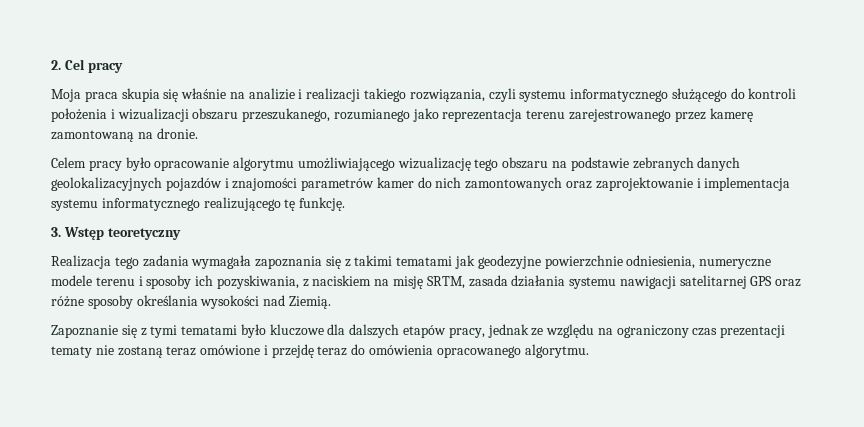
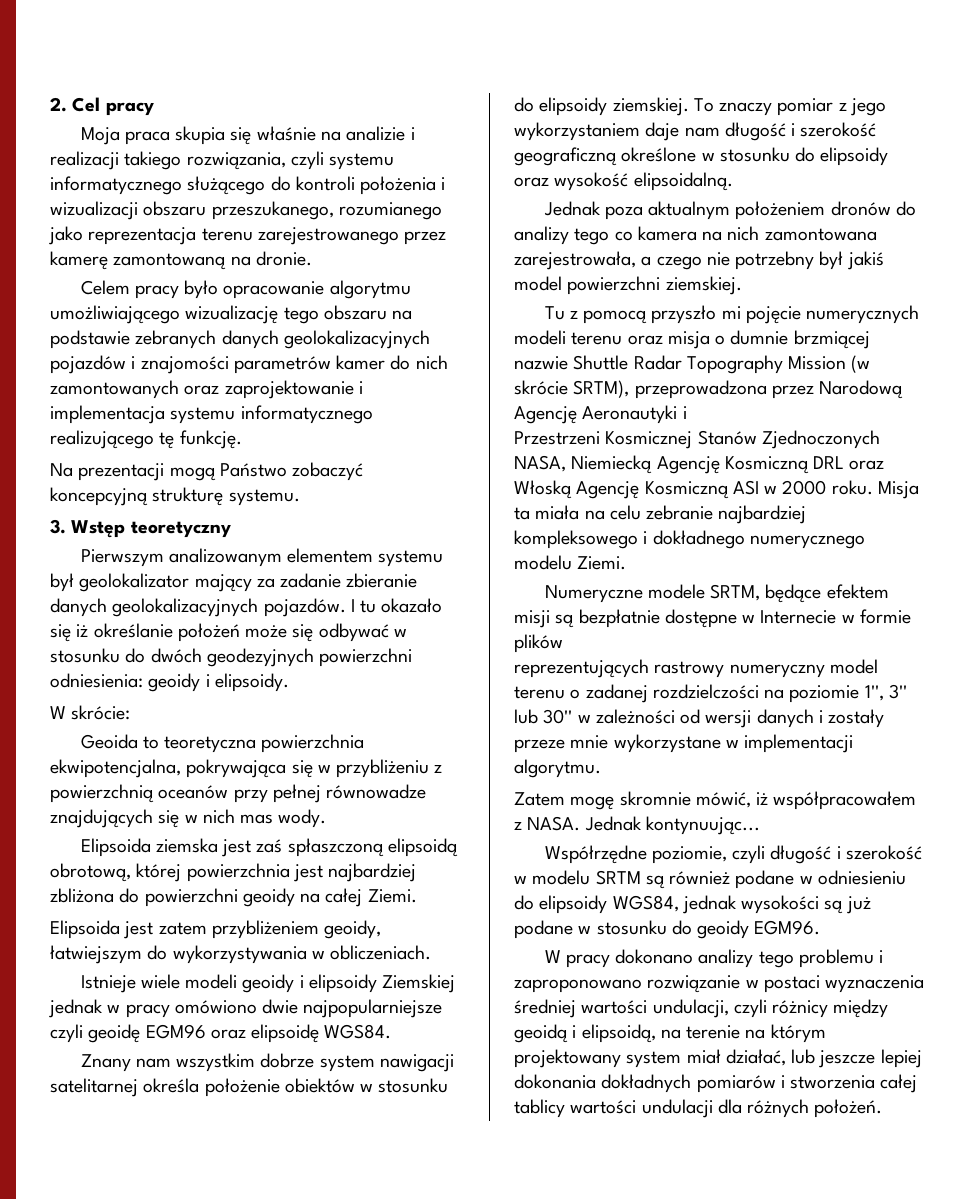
[51,227,181,240] [51,255,772,269] [51,275,802,289] [51,295,331,309] [51,324,786,338] [51,344,589,358] 3. Wstęp teoretyczny // Realizacja tego zadania wymagała zapoznania się z takimi tematami jak geodezyjne powierzchnie odniesienia, numeryczne modele terenu i sposoby ich pozyskiwania, z naciskiem na misję SRTM, zasada działania systemu nawigacji satelitarnej GPS oraz różne sposoby określania wysokości nad Ziemią. // Zapoznanie się z tymi tematami było kluczowe dla dalszych etapów pracy, jednak ze względu na ograniczony czas prezentacji tematy nie zostaną teraz omówione i przejdę teraz do omówienia opracowanego algorytmu. -> [50,462,364,481] [50,487,300,506] [50,519,231,538] [80,548,444,567] [50,573,418,592] [50,598,443,617] [50,623,407,642] [50,648,413,667] [50,673,289,692] [50,705,131,720] [80,734,365,753] [50,759,443,778] [50,784,427,803] [50,809,327,828] [80,838,459,857] [50,863,417,882] [50,888,417,907] [50,920,382,939] [50,945,432,964] [80,974,456,993] [48,999,443,1018] [50,1024,392,1043] [80,1053,455,1072] [50,1078,449,1097] [514,97,886,116] [514,122,877,141] [514,147,889,166] [514,172,733,191] [543,201,917,220] [514,226,877,245] [514,251,884,270] [514,276,742,295] [544,305,920,324] [514,330,870,349] [514,355,871,374] [514,380,904,399] [514,405,687,424] [514,430,880,449] [514,455,885,474] [514,480,919,499] [514,505,807,524] [514,530,865,549] [514,555,627,570] [544,584,889,603] [514,609,911,628] [514,634,563,653] [514,659,878,678] [514,684,907,703] [514,709,885,728] [514,734,854,753] [514,759,601,778] [514,791,917,810] [514,816,760,835] [544,845,923,864] [514,870,906,889] [514,895,871,914] [514,920,821,939] [544,949,884,968] [514,975,925,993] [514,999,889,1018] [514,1024,826,1043] [514,1049,922,1068] [514,1074,918,1093] [514,1099,883,1118] Na prezentacji mogą Państwo zobaczyć koncepcyjną strukturę systemu. // 3. Wstęp teoretyczny // Pierwszym analizowanym elementem systemu był geolokalizator mający za zadanie zbieranie danych geolokalizacyjnych pojazdów. I tu okazało się iż określanie położeń może się odbywać w stosunku do dwóch geodezyjnych powierzchni odniesienia: geoidy i elipsoidy. // W skrócie: // Geoida to teoretyczna powierzchnia ekwipotencjalna, pokrywająca się w przybliżeniu z powierzchnią oceanów przy pełnej równowadze znajdujących się w nich mas wody. // Elipsoida ziemska jest zaś spłaszczoną elipsoidą obrotową, której powierzchnia jest najbardziej zbliżona do powierzchni geoidy na całej Ziemi. // Elipsoida jest zatem przybliżeniem geoidy, łatwiejszym do wykorzystywania w obliczeniach. // Istnieje wiele modeli geoidy i elipsoidy Ziemskiej jednak w pracy omówiono dwie najpopularniejsze czyli geoidę EGM96 oraz elipsoidę WGS84. // Znany nam wszystkim dobrze system nawigacji satelitarnej określa położenie obiektów w stosunku do elipsoidy ziemskiej. To znaczy pomiar z jego wykorzystaniem daje nam długość i szerokość geograficzną określone w stosunku do elipsoidy oraz wysokość elipsoidalną. // Jednak poza aktualnym położeniem dronów do analizy tego co kamera na nich zamontowana zarejestrowała, a czego nie potrzebny był jakiś model powierzchni ziemskiej. // Tu z pomocą przyszło mi pojęcie numerycznych modeli terenu oraz misja o dumnie brzmiącej nazwie Shuttle Radar Topography Mission (w skrócie SRTM), przeprowadzona przez Narodową Agencję Aeronautyki i // Przestrzeni Kosmicznej Stanów Zjednoczonych NASA, Niemiecką Agencję Kosmiczną DRL oraz Włoską Agencję Kosmiczną ASI w 2000 roku. Misja ta miała na celu zebranie najbardziej kompleksowego i dokładnego numerycznego modelu Ziemi. // Numeryczne modele SRTM, będące efektem misji są bezpłatnie dostępne w Internecie w formie plików // reprezentujących rastrowy numeryczny model terenu o zadanej rozdzielczości na poziomie 1'', 3'' lub 30'' w zależności od wersji danych i zostały przeze mnie wykorzystane w implementacji algorytmu. // Zatem mogę skromnie mówić, iż współpracowałem z NASA. Jednak kontynuując... // Współrzędne poziomie, czyli długość i szerokość w modelu SRTM są również podane w odniesieniu do elipsoidy WGS84, jednak wysokości są już podane w stosunku do geoidy EGM96. // W pracy dokonano analizy tego problemu i zaproponowano rozwiązanie w postaci wyznaczenia średniej wartości undulacji, czyli różnicy między geoidą i elipsoidą, na terenie na którym projektowany system miał działać, lub jeszcze lepiej dokonania dokładnych pomiarów i stworzenia całej tablicy wartości undulacji dla różnych położeń.

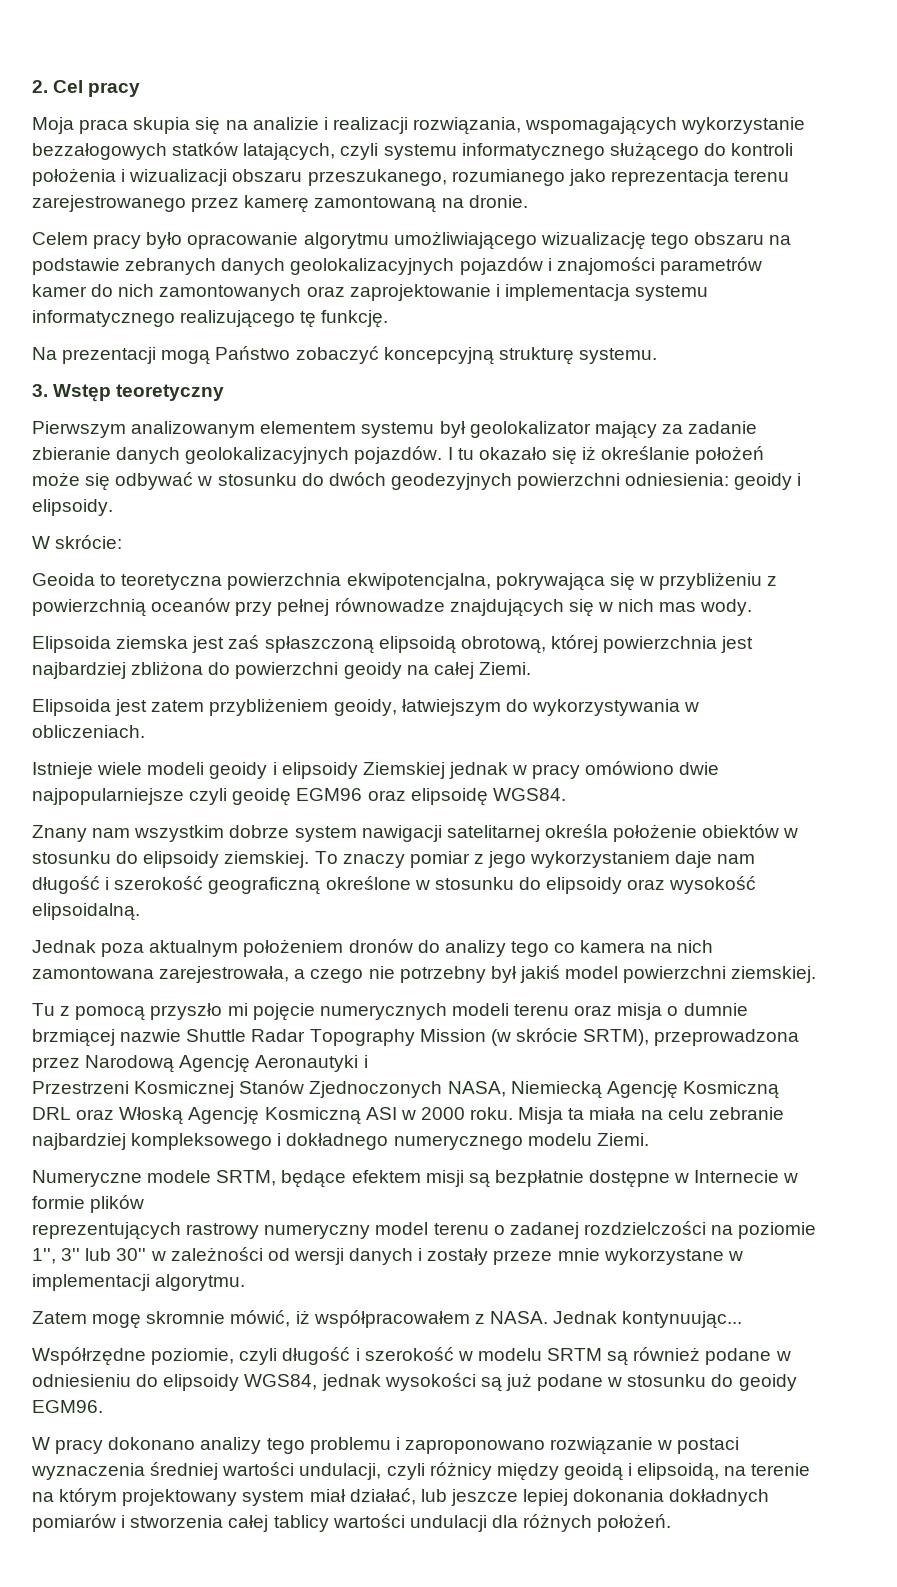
[256,126,316,141] właśnie -> (221, 126) none
[124,151,286,170] takiego rozwiązania, -> [413,117,806,135] [32,142,336,161] rozwiązania, wspomagających wykorzystanie bezzałogowych statków latających,

